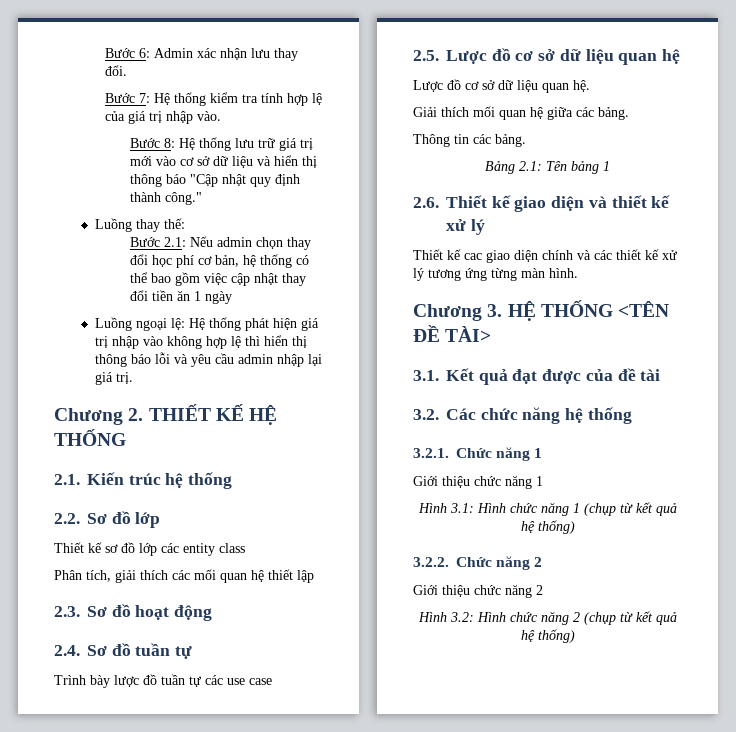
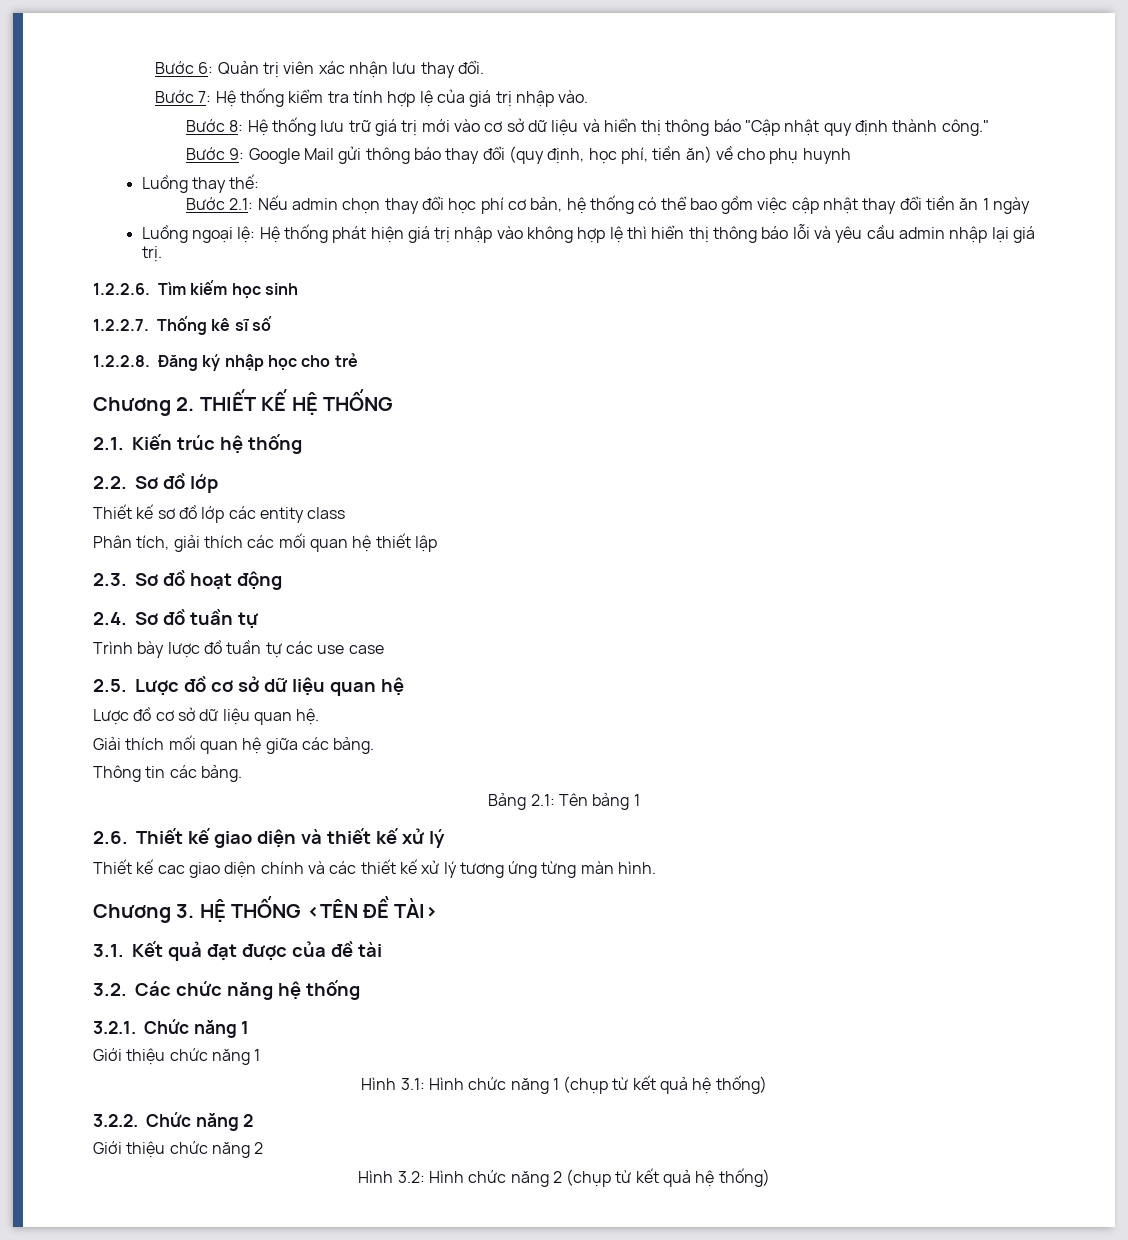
[153,48,193,58] Admin -> [217,60,315,78] Quản trị viên
(202, 198) none -> [186,146,851,164] // Bước 9: Google Mail gửi thông báo thay đổi (quy định, học phí, tiền ăn) về cho phụ huynh
(133, 378) none -> [93,280,298,298] [93,316,272,335] [93,353,358,371] // 1.2.2.6. Tìm kiếm học sinh // 1.2.2.7. Thống kê sĩ số // 1.2.2.8. Đăng ký nhập học cho trẻ

